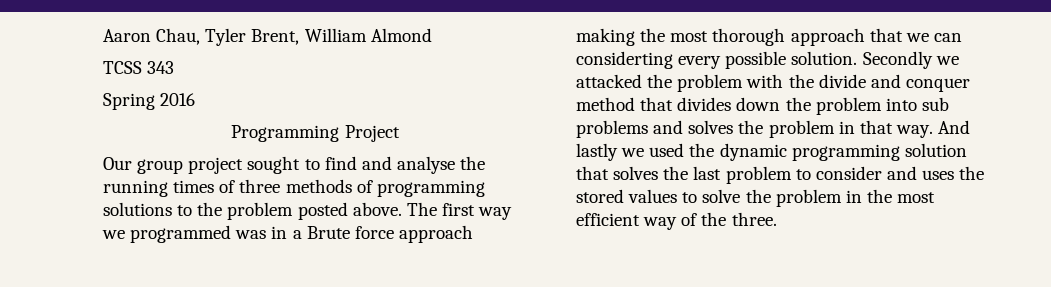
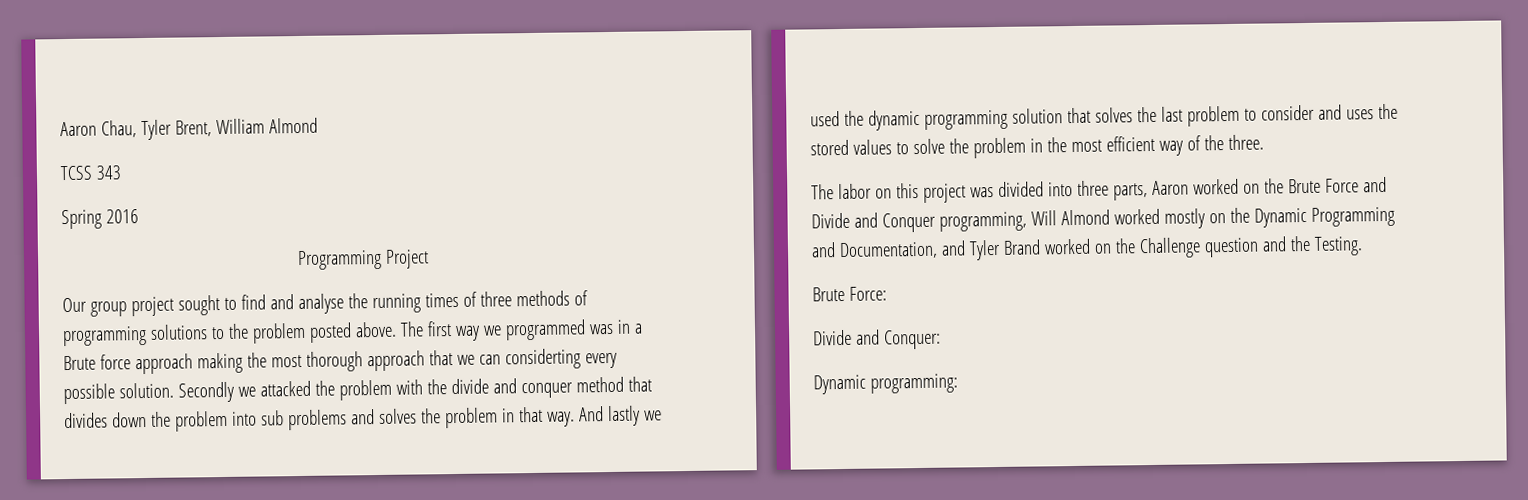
(777, 219) none -> [811,176,1387,203] [811,206,1395,233] [811,235,1363,261] [812,286,887,302] [813,329,941,350] [813,373,958,395] // The labor on this project was divided into three parts, Aaron worked on the Brute Force and Divide and Conquer programming, Will Almond worked mostly on the Dynamic Programming and Documentation, and Tyler Brand worked on the Challenge question and the Testing. // Brute Force: // Divide and Conquer: // Dynamic programming:

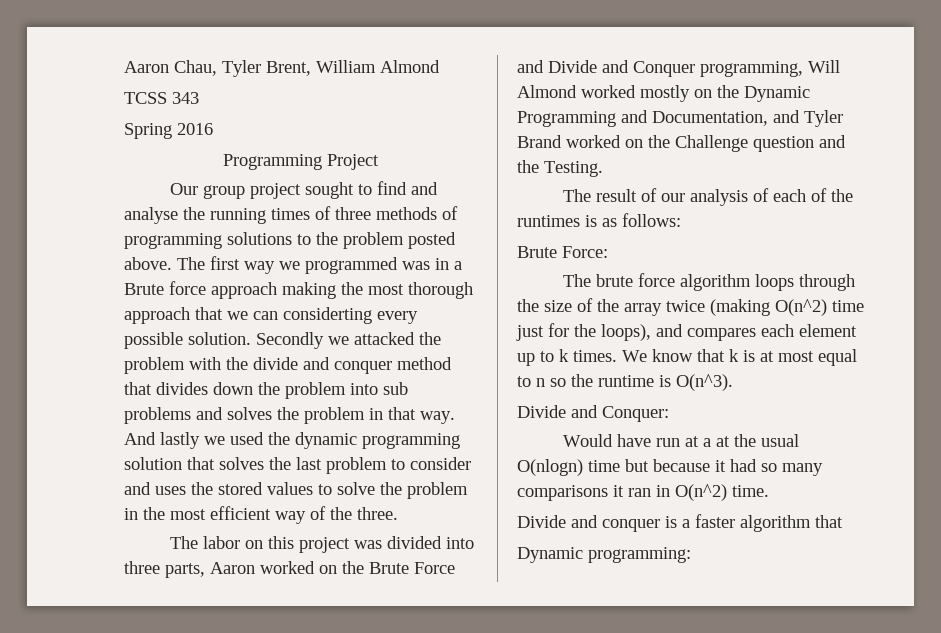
[812,286,887,302] [813,329,941,350] Brute Force: // Divide and Conquer: -> [563,188,854,206] [517,213,681,227] [517,246,608,258] [563,273,856,291] [517,298,864,316] [516,323,857,341] [517,349,857,366] [517,374,733,391] [517,405,669,422] [563,434,800,447] [517,459,823,476] [517,484,769,501] [517,514,843,532] The result of our analysis of each of the runtimes is as follows: // Brute Force: // The brute force algorithm loops through the size of the array twice (making O(n^2) time just for the loops), and compares each element up to k times. We know that k is at most equal to n so the runtime is O(n^3). // Divide and Conquer: // Would have run at a at the usual O(nlogn) time but because it had so many comparisons it ran in O(n^2) time. // Divide and conquer is a faster algorithm that

